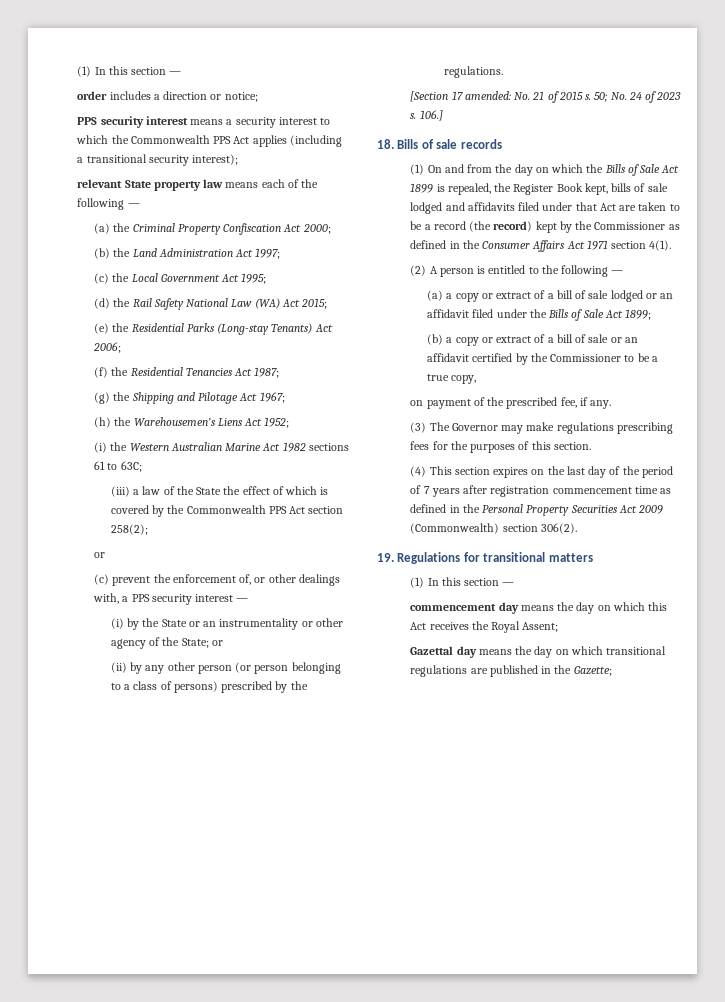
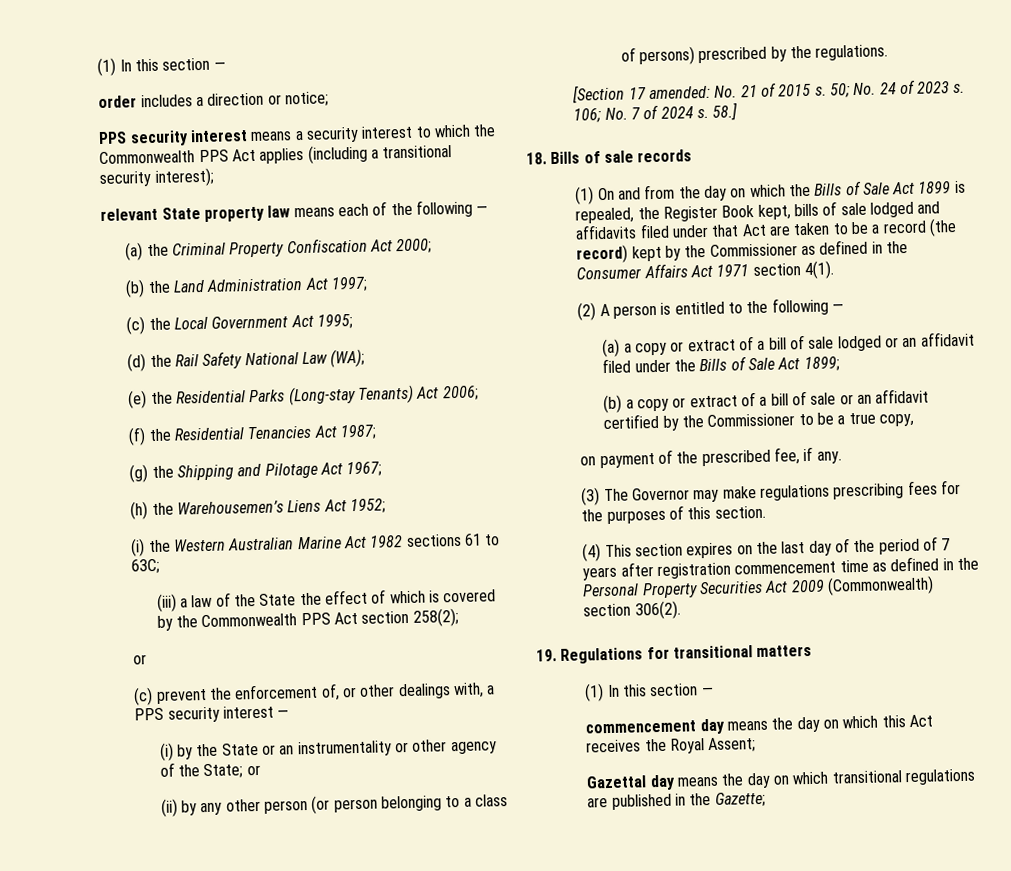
[254,298,328,309] (WA) Act 2015; -> [330,348,366,368] (WA);
[419,110,443,121] 106.] -> [573,102,739,123] 106; No. 7 of 2024 s. 58.]

